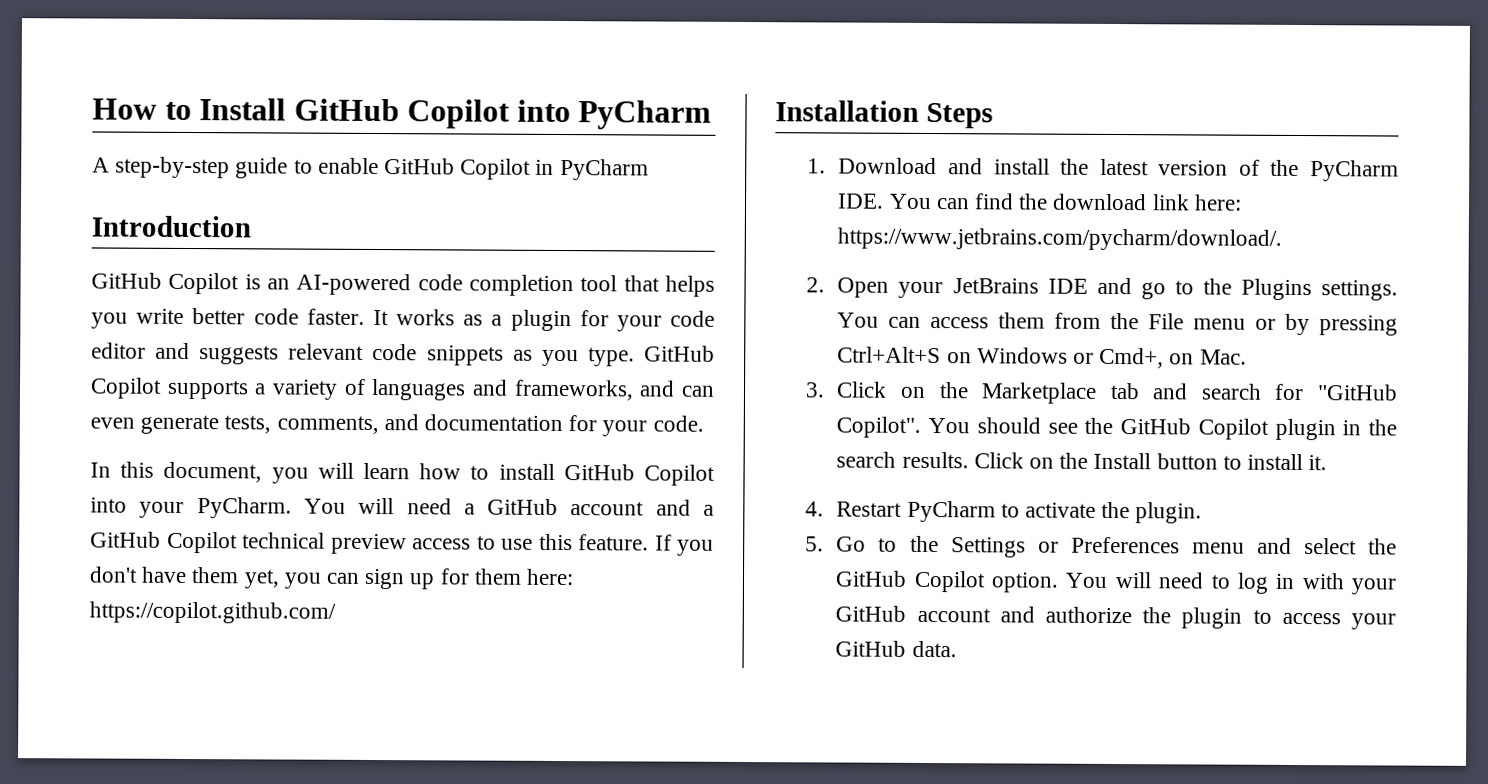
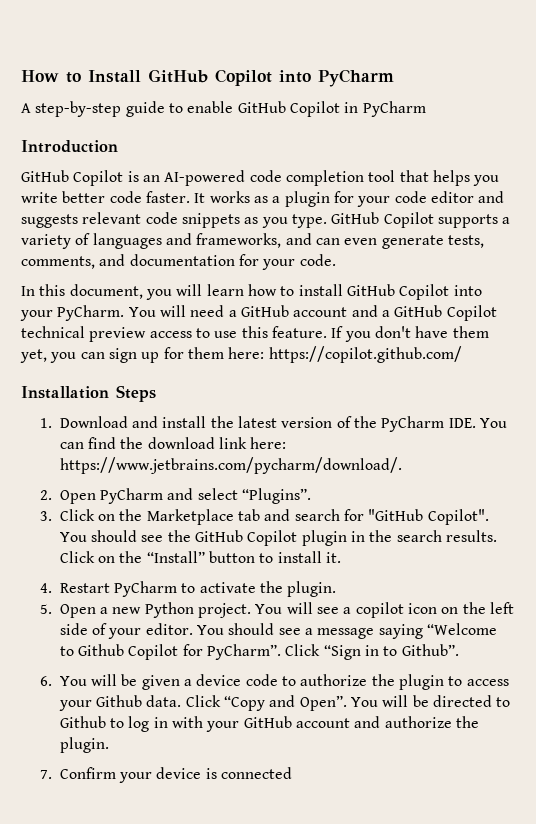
[898,277,1398,301] [837,312,1398,336] [837,346,1247,369] your JetBrains IDE and go to the Plugins settings. You can access them from the File menu or by pressing Ctrl+Alt+S on Windows or Cmd+, on Mac. -> [99,488,311,504] PyCharm and select “Plugins”.
[1093,452,1152,470] Install -> [146,551,205,563] “Install”
[836,535,1397,558] [835,570,1205,593] Go to the Settings or Preferences menu and select the GitHub Copilot option. You will need -> [59,602,514,618] [59,623,497,639] [59,644,459,660] [39,674,509,690] [58,695,511,711] [59,716,106,728] Open a new Python project. You will see a copilot icon on the left side of your editor. You should see a message saying “Welcome to Github Copilot for PyCharm”. Click “Sign in to Github”. // 6. You will be given a device code to authorize the plugin to access your Github data. Click “Copy and Open”. You will be directed to Github
[1181,607,1396,630] [835,640,957,658] plugin to access your GitHub data. -> [59,737,109,753] [39,767,292,783] plugin. // 7. Confirm your device is connected

